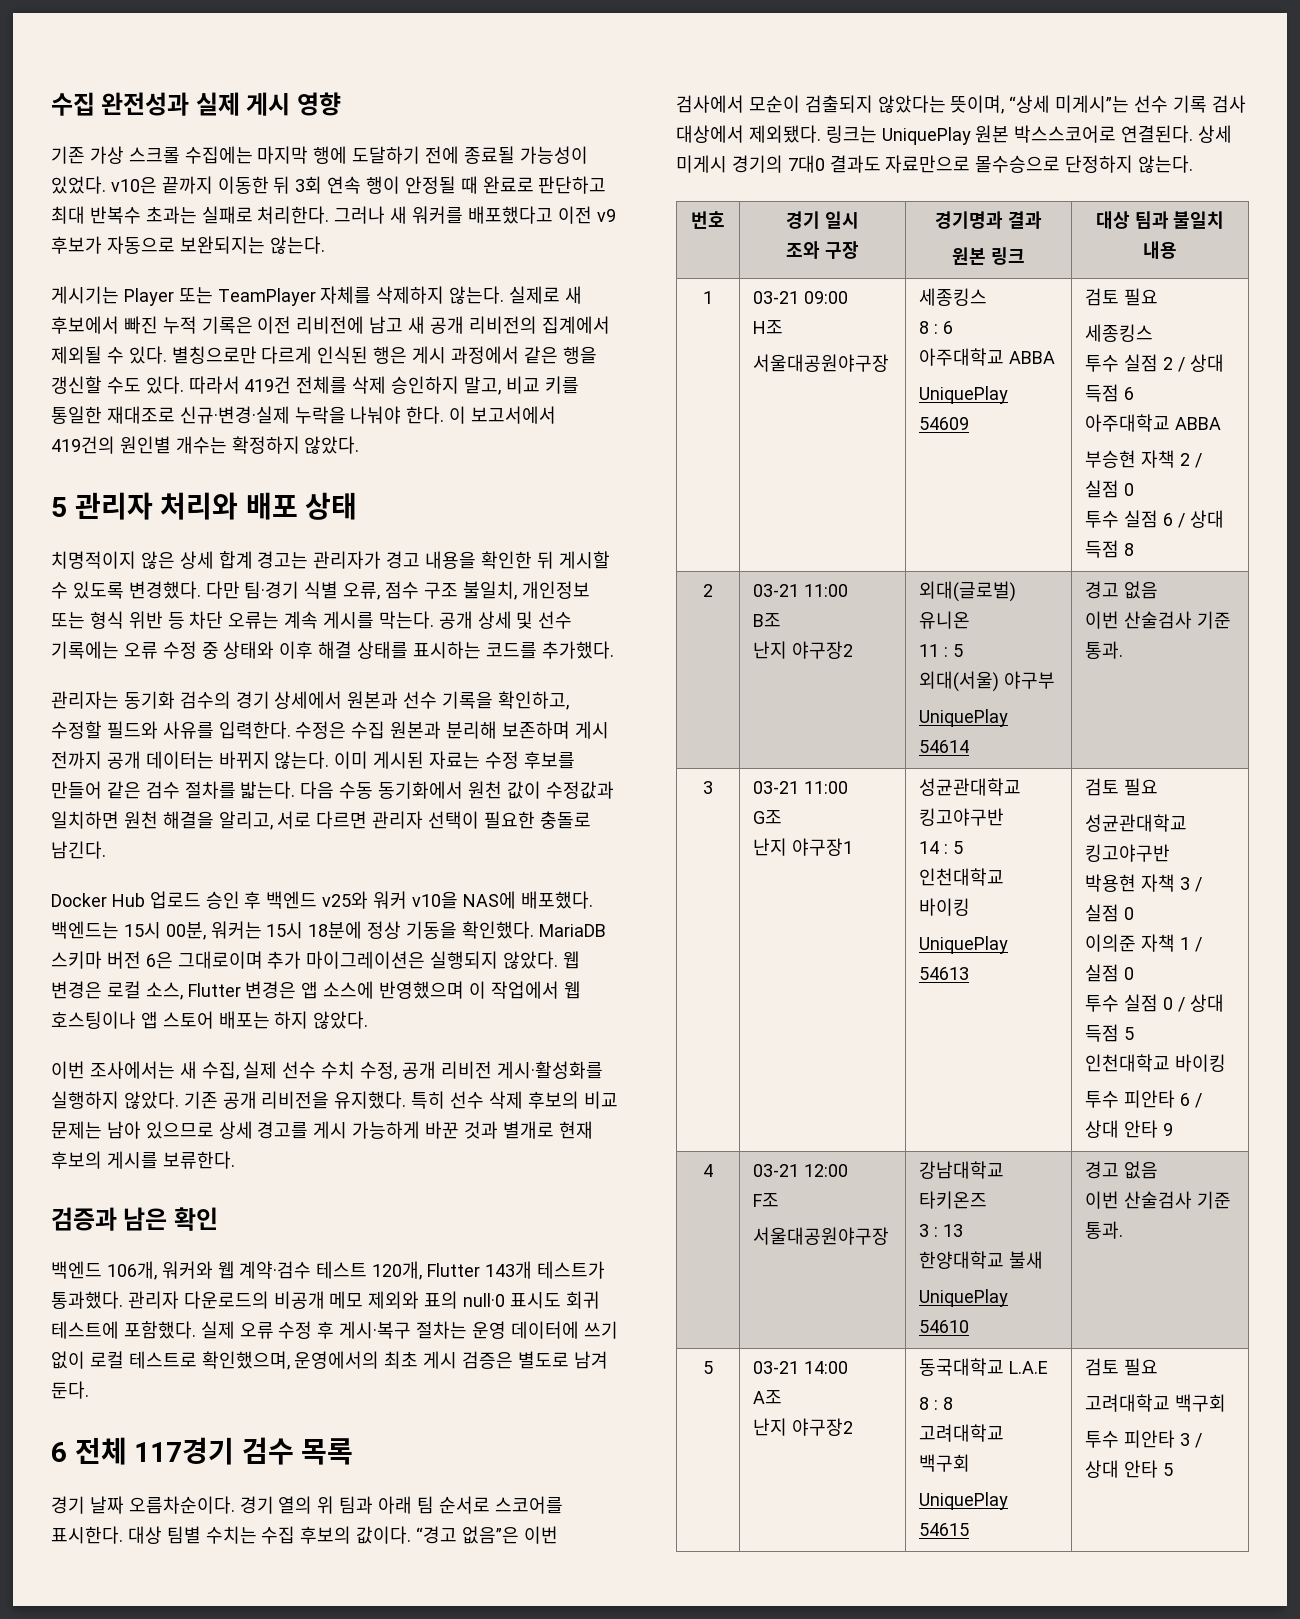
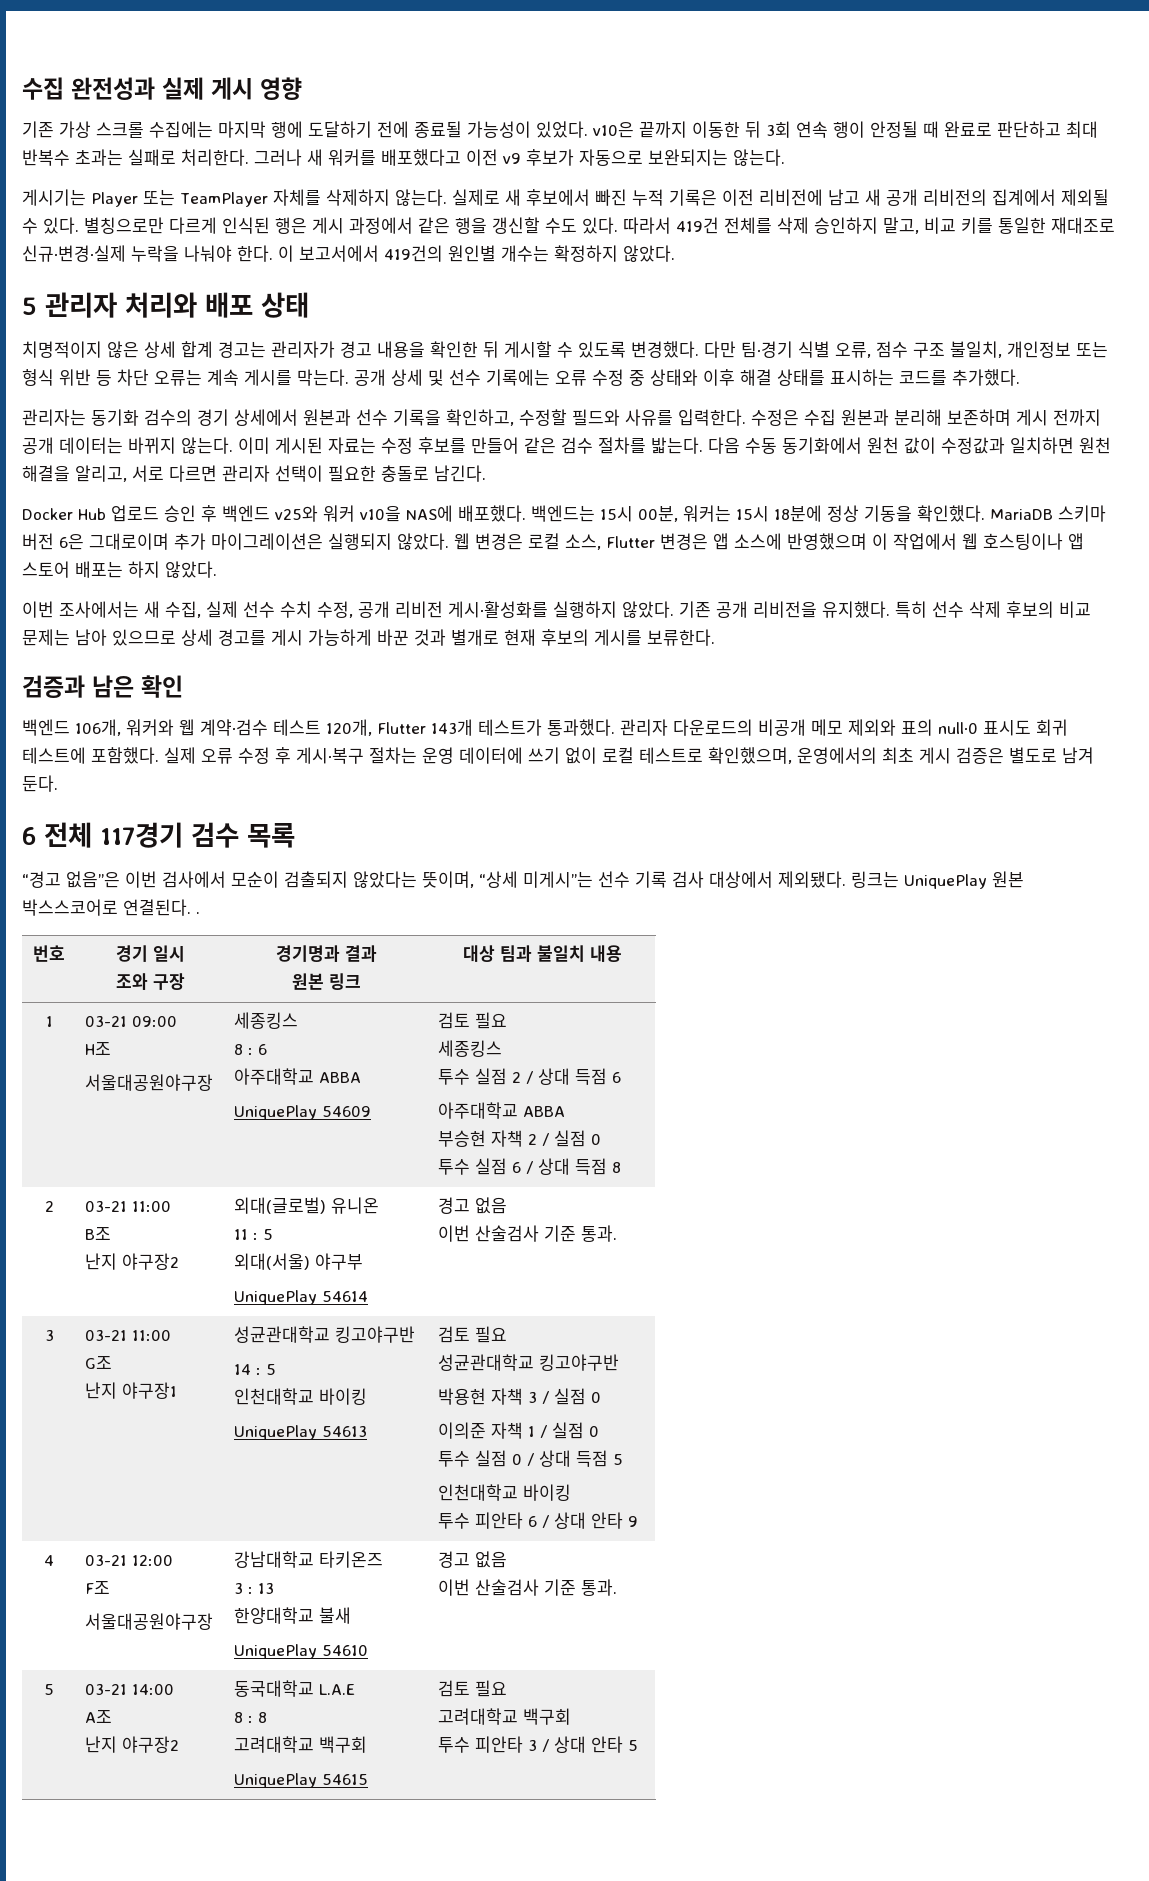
[51,1496,563,1514] [51,1526,412,1544] 경기 날짜 오름차순이다. 경기 열의 위 팀과 아래 팀 순서로 스코어를 표시한다. 대상 팀별 수치는 수집 후보의 값이다. -> (295, 835) none
[1198,125,1233,143] [676,155,1194,173] 상세 미게시 경기의 7대0 결과도 자료만으로 몰수승으로 단정하지 않는다. -> [196,912,200,914] .

